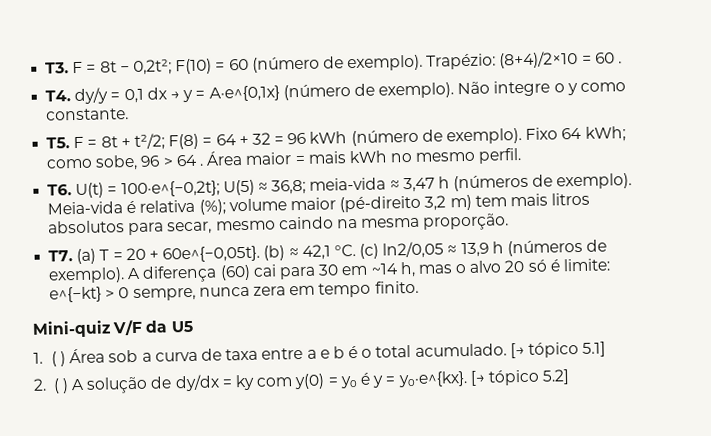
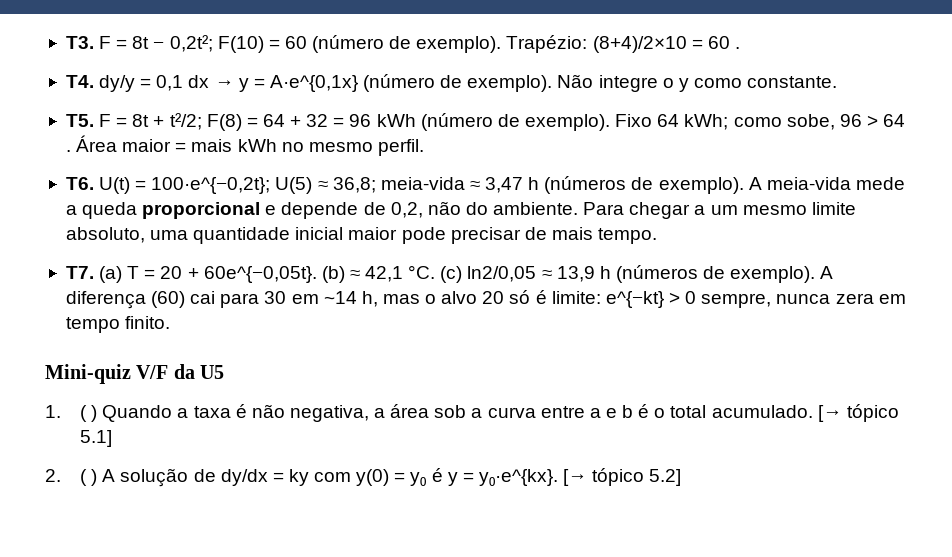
[47,192,591,215] [48,213,510,236] Meia-vida é relativa (%); volume maior (pé-direito 3,2 m) tem mais litros absolutos para secar, mesmo caindo na mesma proporção. -> [748,177,905,190] [65,201,856,219] [65,227,658,244] A meia-vida mede a queda proporcional e depende de 0,2, não do ambiente. Para chegar a um mesmo limite absoluto, uma quantidade inicial maior pode precisar de mais tempo.
[69,348,106,364] Área -> [102,404,430,422] Quando a taxa é não negativa, a área
[200,348,259,361] de taxa -> (536, 412) none

